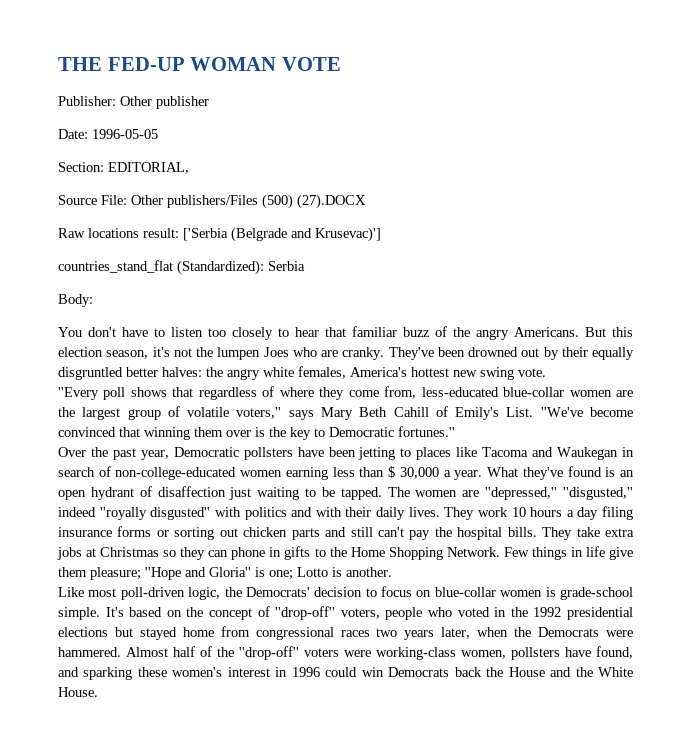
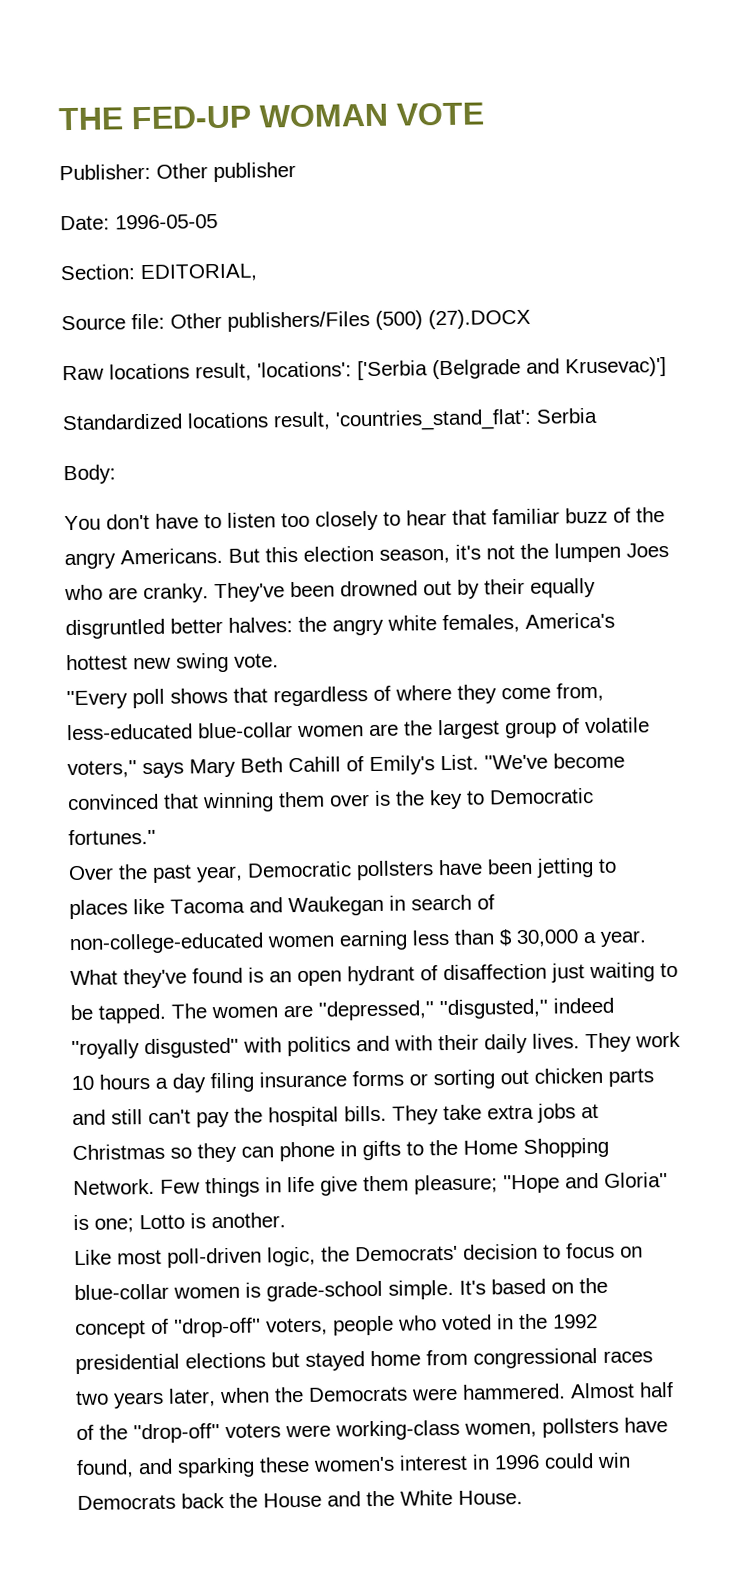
[101,195,127,205] File: -> [131,313,165,330] file:
[143,228,179,238] result: -> [195,361,352,382] result, 'locations':
[58,260,264,275] countries_stand_flat (Standardized): -> [62,408,532,432] Standardized locations result, 'countries_stand_flat':

